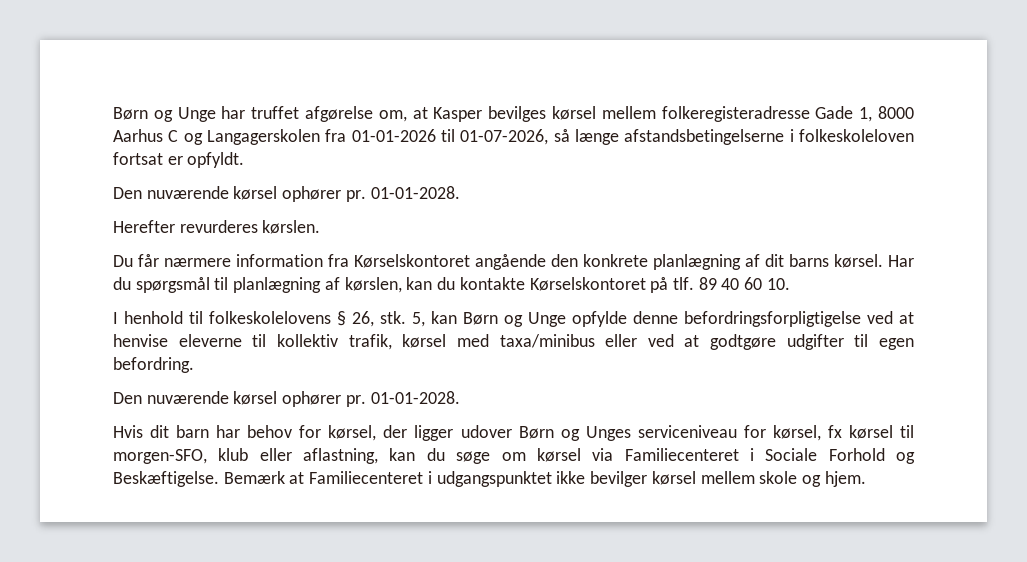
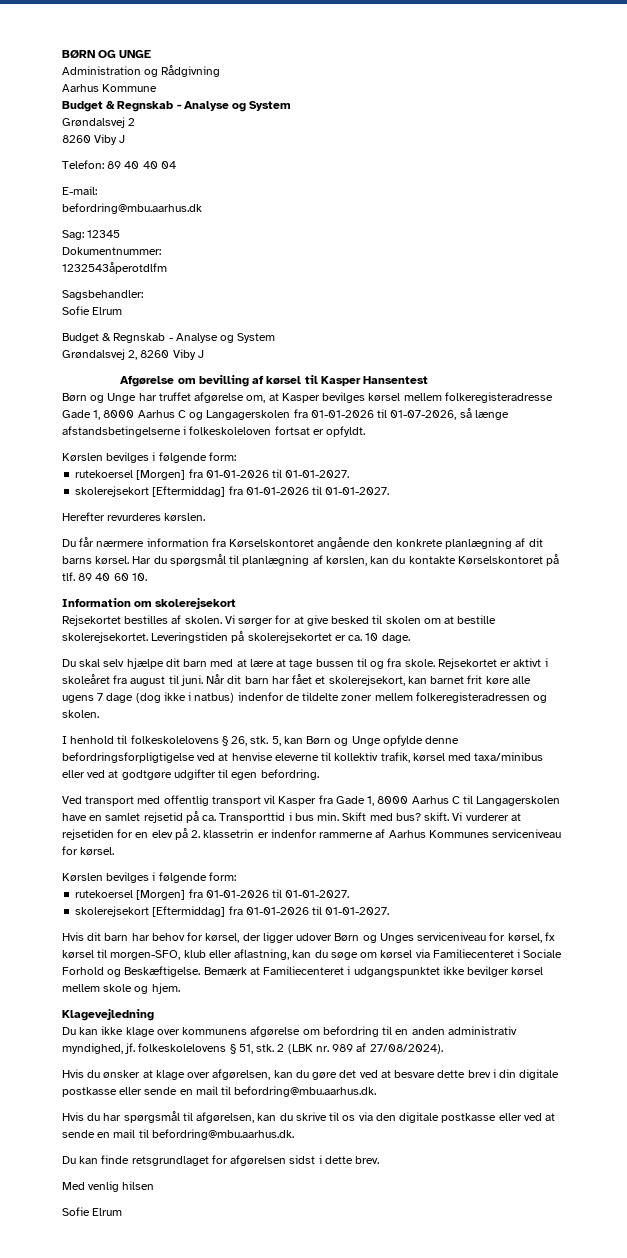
(113, 113) none -> [62,50,152,59] [62,65,221,77] [62,84,158,92] [62,100,292,112] [62,117,136,128] [62,134,126,145] [62,160,176,169] [62,186,97,195] [62,203,202,214] [62,230,121,240] [62,247,161,255] [62,262,167,274] [62,290,143,300] [62,306,123,315] [62,333,276,343] [62,349,204,360] [120,375,429,387] BØRN OG UNGE // Administration og Rådgivning // Aarhus Kommune // Budget & Regnskab - Analyse og System // Grøndalsvej 2 // 8260 Viby J // Telefon: 89 40 40 04 // E-mail: // befordring@mbu.aarhus.dk // Sag: 12345 // Dokumentnummer: // 1232543åperotdlfm // Sagsbehandler: // Sofie Elrum // Budget & Regnskab - Analyse og System // Grøndalsvej 2, 8260 Viby J // Afgørelse om bevilling af kørsel til Kasper Hansentest //
[113,186,460,202] Den nuværende kørsel ophører pr. 01-01-2028. -> [62,452,236,463] [75,469,350,480] [75,486,390,497] Kørslen bevilges i følgende form: // rutekoersel [Morgen] fra 01-01-2026 til 01-01-2027. // skolerejsekort [Eftermiddag] fra 01-01-2026 til 01-01-2027.
(790, 284) none -> [62,598,237,609] [62,615,497,626] [62,631,410,643] [62,658,548,669] [62,674,531,686] [62,692,548,703] [62,710,99,718] // Information om skolerejsekort // Rejsekortet bestilles af skolen. Vi sørger for at give besked til skolen om at bestille skolerejsekortet. Leveringstiden på skolerejsekortet er ca. 10 dage. // Du skal selv hjælpe dit barn med at lære at tage bussen til og fra skole. Rejsekortet er aktivt i skoleåret fra august til juni. Når dit barn har fået et skolerejsekort, kan barnet frit køre alle ugens 7 dage (dog ikke i natbus) indenfor de tildelte zoner mellem folkeregisteradressen og skolen.
[113,391,460,407] Den nuværende kørsel ophører pr. 01-01-2028. -> [62,795,561,806] [62,811,521,823] [62,828,562,840] [62,846,115,855] [62,872,236,883] [75,889,350,900] [75,906,390,917] Ved transport med offentlig transport vil Kasper fra Gade 1, 8000 Aarhus C til Langagerskolen have en samlet rejsetid på ca. Transporttid i bus min. Skift med bus? skift. Vi vurderer at rejsetiden for en elev på 2. klassetrin er indenfor rammerne af Aarhus Kommunes serviceniveau for kørsel. // Kørslen bevilges i følgende form: // rutekoersel [Morgen] fra 01-01-2026 til 01-01-2027. // skolerejsekort [Eftermiddag] fra 01-01-2026 til 01-01-2027.
(866, 479) none -> [62,1009,154,1021] [62,1026,517,1037] [62,1043,443,1054] [62,1069,560,1080] [62,1086,377,1097] [62,1111,556,1123] [62,1129,294,1140] [62,1155,380,1166] [62,1181,155,1192] [62,1207,123,1216] // Klagevejledning // Du kan ikke klage over kommunens afgørelse om befordring til en anden administrativ myndighed, jf. folkeskolelovens § 51, stk. 2 (LBK nr. 989 af 27/08/2024). // Hvis du ønsker at klage over afgørelsen, kan du gøre det ved at besvare dette brev i din digitale postkasse eller sende en mail til befordring@mbu.aarhus.dk. // Hvis du har spørgsmål til afgørelsen, kan du skrive til os via den digitale postkasse eller ved at sende en mail til befordring@mbu.aarhus.dk. // Du kan finde retsgrundlaget for afgørelsen sidst i dette brev. // Med venlig hilsen // Sofie Elrum

